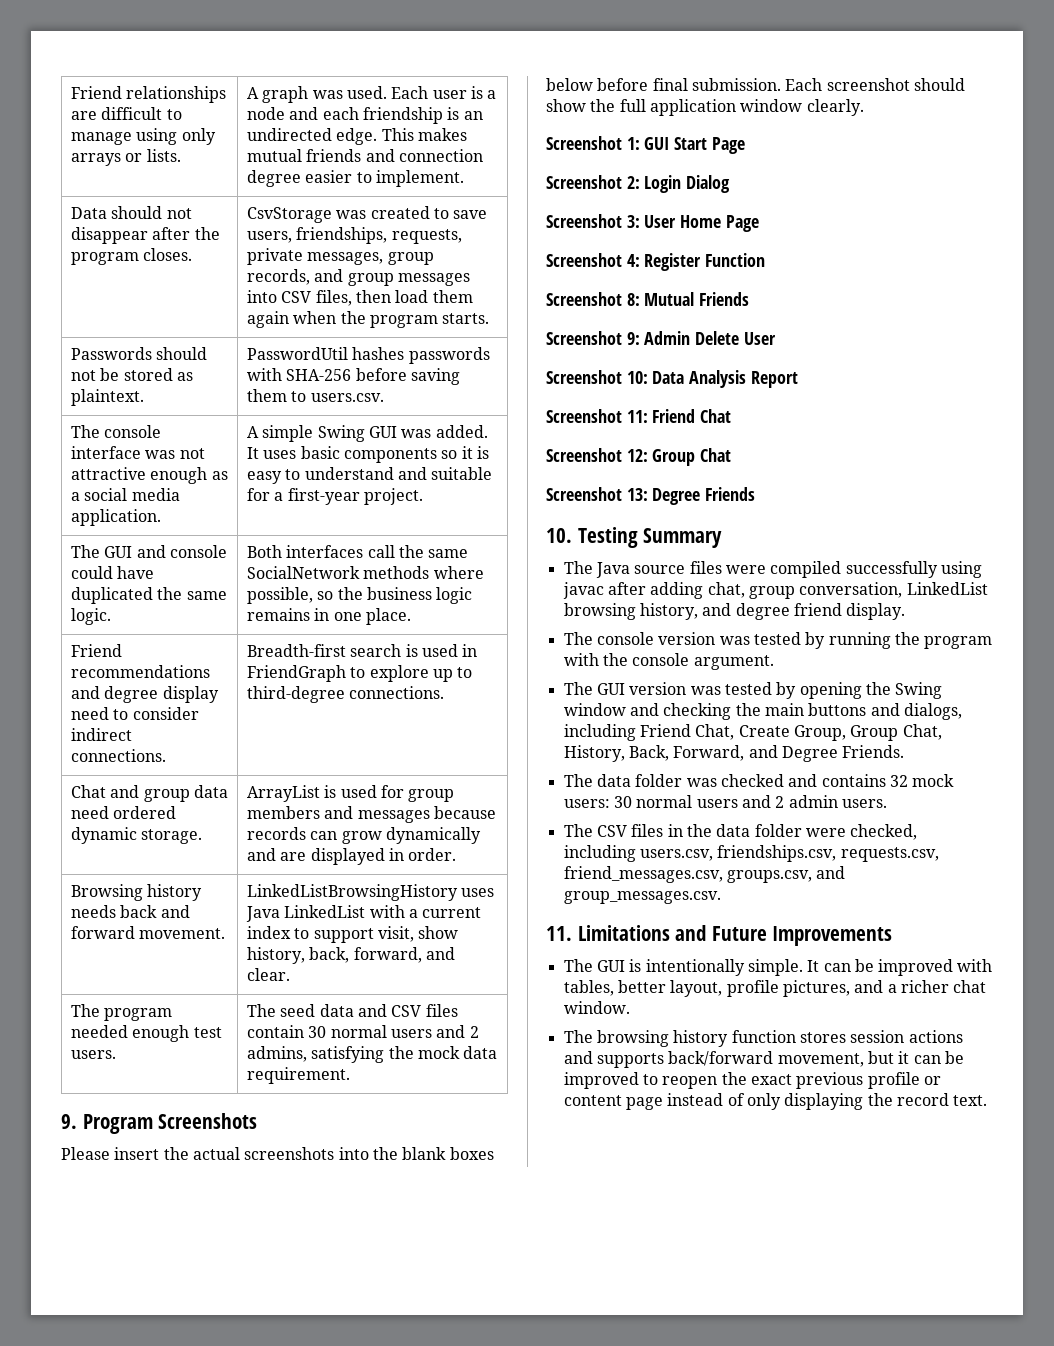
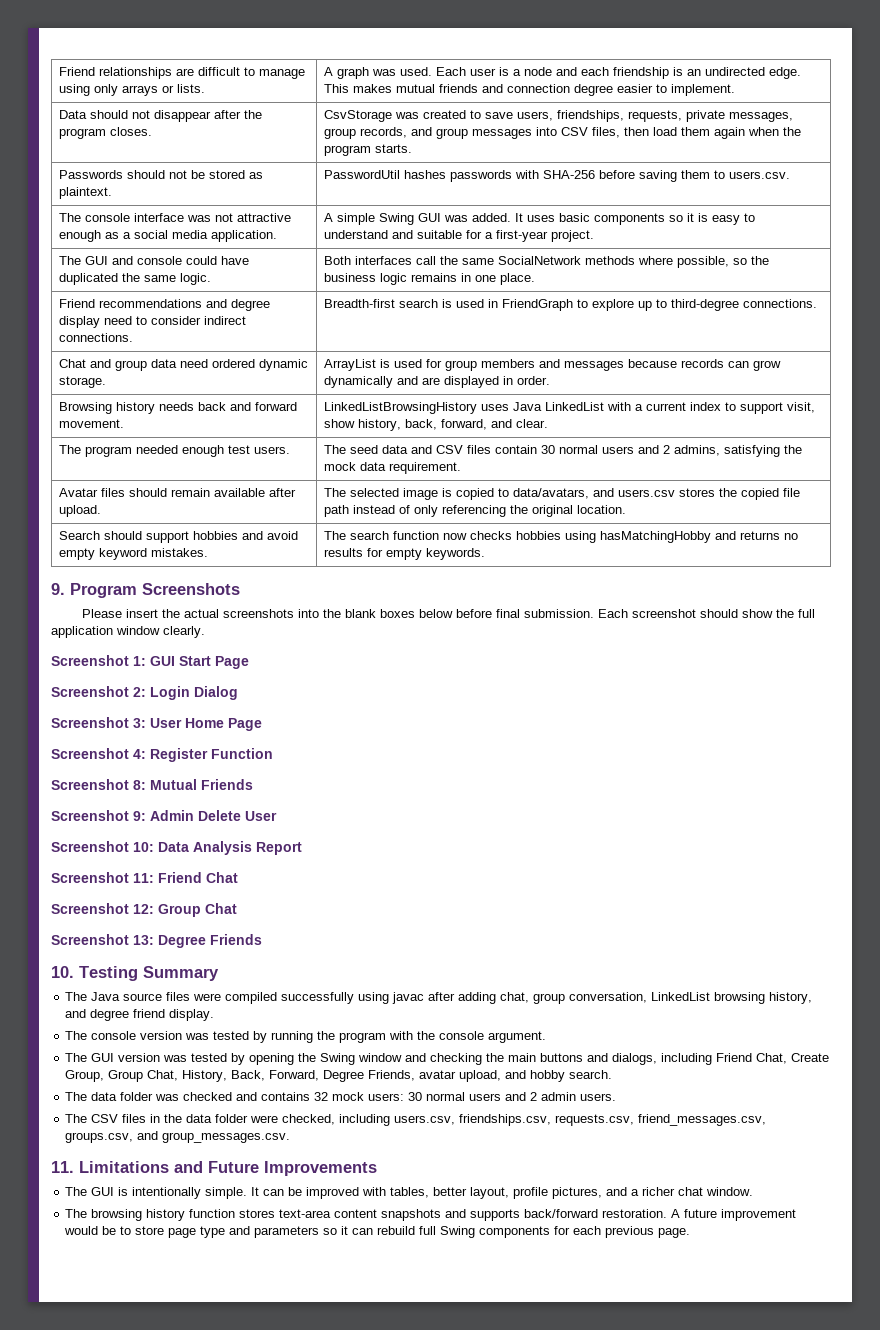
(350, 1075) none -> [59,488,297,497] [59,505,102,517] [324,488,801,500] [324,505,627,517] [59,531,299,543] [59,548,209,560] [324,531,799,543] [324,548,486,560] // Avatar files should remain available after upload. | The selected image is copied to data/avatars, and users.csv stores the copied file path instead of only referencing the original location. // Search should support hobbies and avoid empty keyword mistakes. | The search function now checks hobbies using hasMatchingHobby and returns no results for empty keywords.
[748,745,905,762] and Degree Friends. -> [323,1070,613,1082] Degree Friends, avatar upload, and hobby search.
[850,1030,963,1043] [563,1051,964,1068] [563,1072,941,1089] [563,1093,988,1110] session actions and supports back/forward movement, but it can be improved to reopen the exact previous profile or content page instead of only displaying the record text. -> [279,1209,797,1221] [64,1226,691,1238] text-area content snapshots and supports back/forward restoration. A future improvement would be to store page type and parameters so it can rebuild full Swing components for each previous page.

